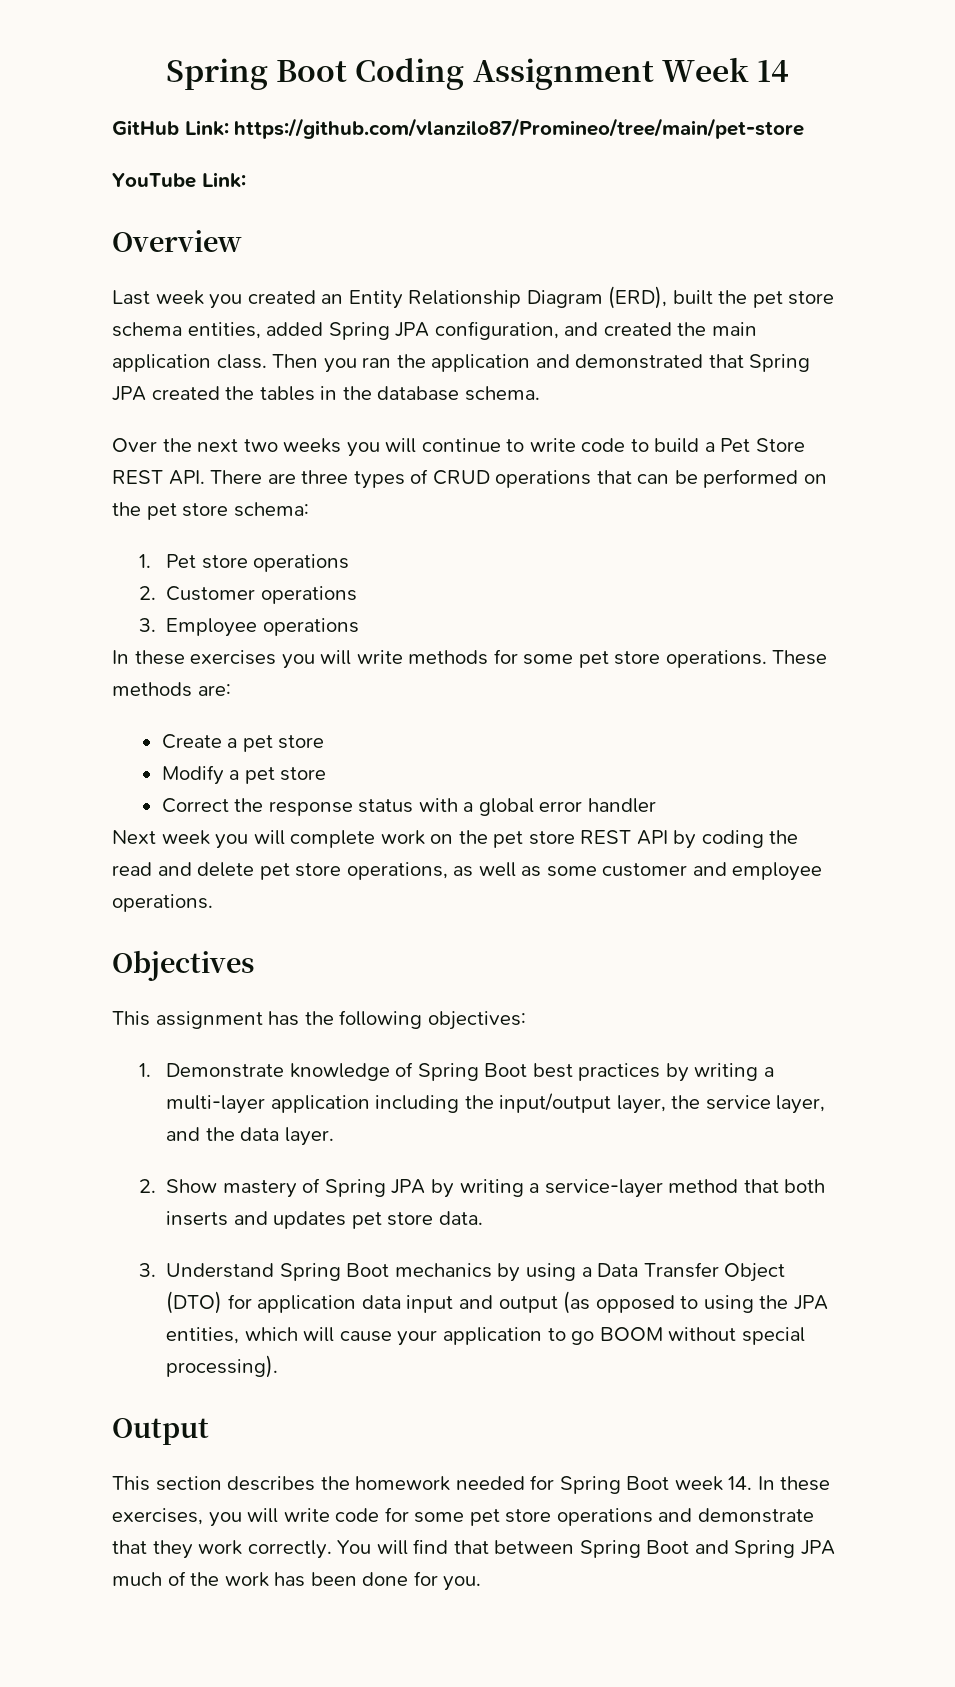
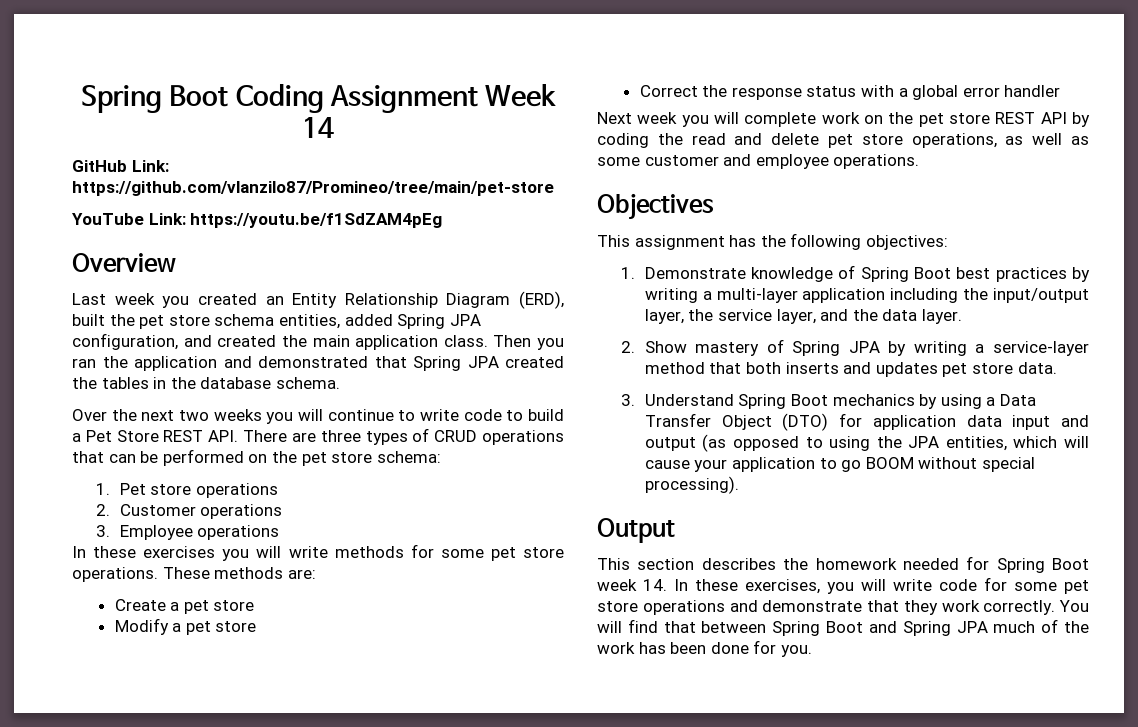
(246, 180) none -> [190,213,443,228] https://youtu.be/f1SdZAM4pEg

